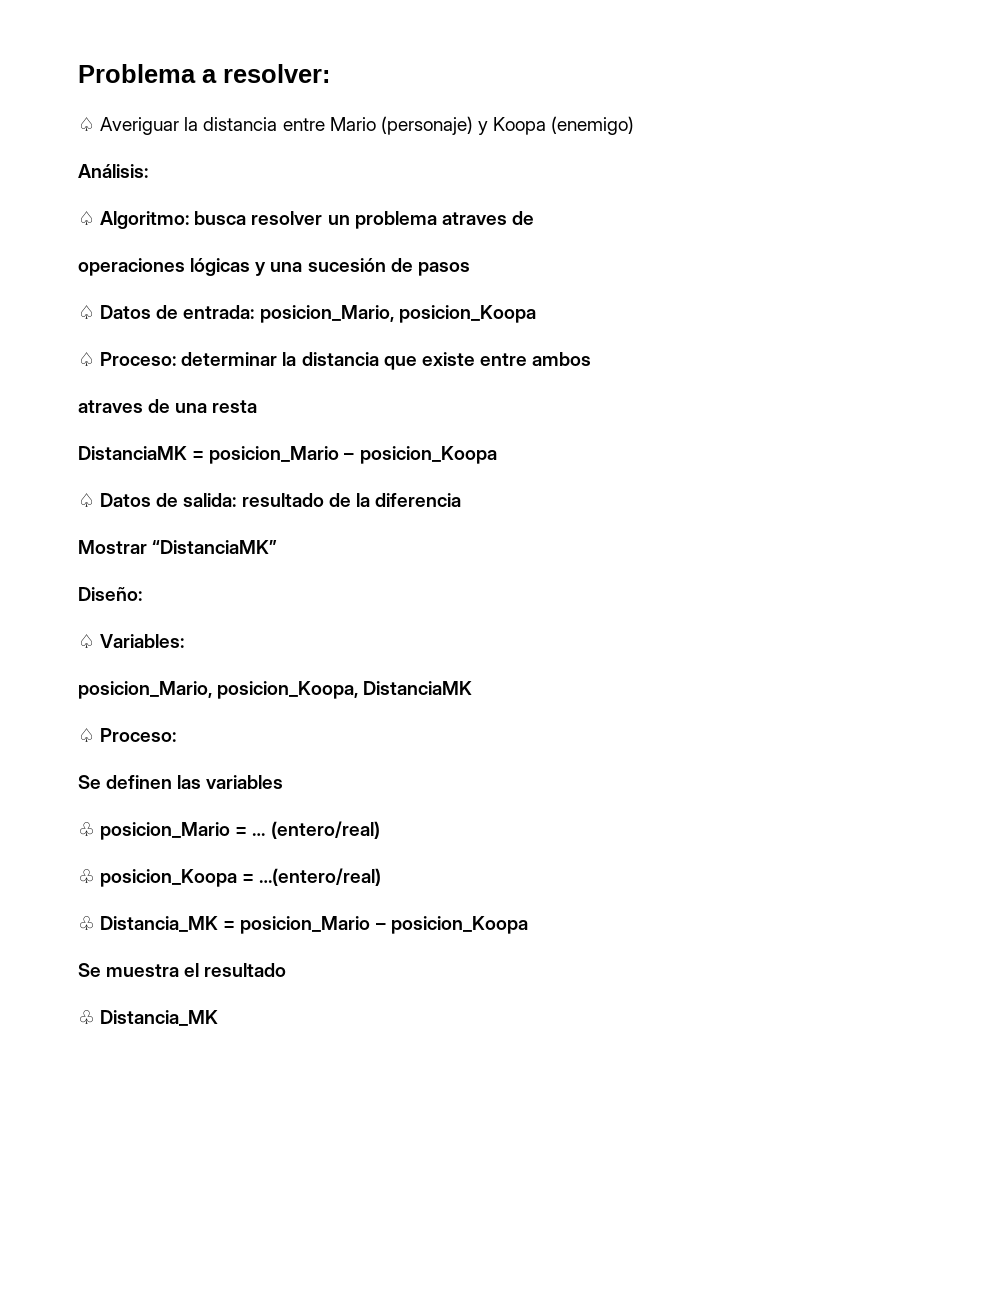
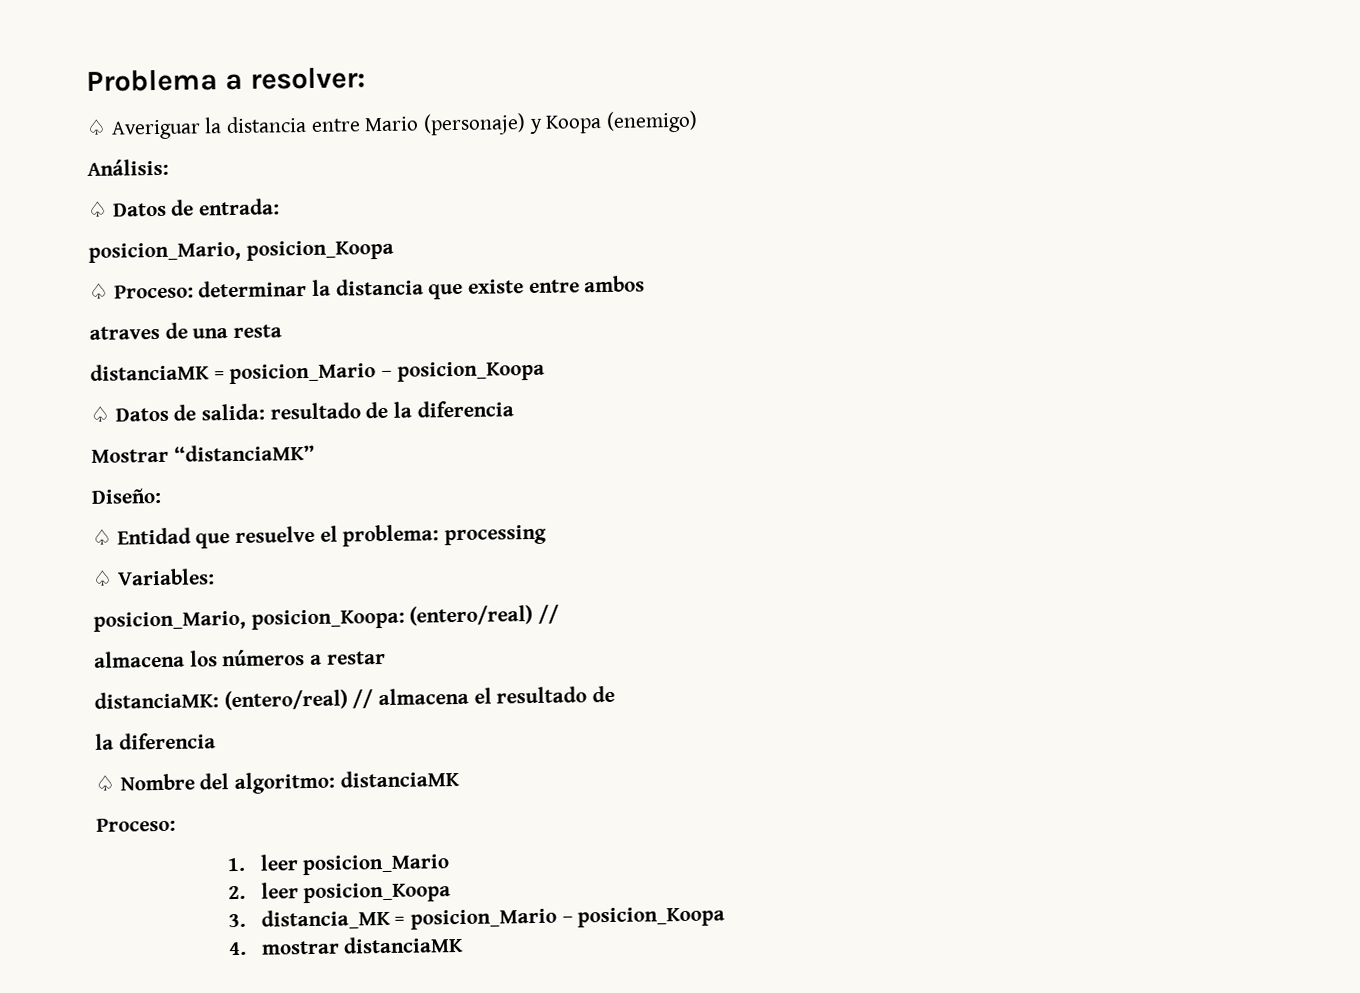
[78,211,534,229] [78,258,470,276] // ♤ Algoritmo: busca resolver un problema atraves de // operaciones lógicas y una sucesión de pasos -> (169, 167) none
(255, 312) none -> (281, 207) //
[78,446,187,460] DistanciaMK -> [90,363,210,381] distanciaMK
[152,540,278,554] “DistanciaMK” -> [173,443,315,462] “distanciaMK”
[100,634,185,648] [78,681,473,699] [78,728,177,742] [78,775,284,789] [78,821,380,840] [78,868,382,887] [78,916,528,934] [78,963,287,977] [78,1010,219,1026] Variables: // posicion_Mario, posicion_Koopa, DistanciaMK // ♤ Proceso: // Se definen las variables // ♧ posicion_Mario = … (entero/real) // ♧ posicion_Koopa = …(entero/real) // ♧ Distancia_MK = posicion_Mario – posicion_Koopa // Se muestra el resultado // ♧ Distancia_MK -> [116,524,548,549] [92,568,215,586] [93,604,560,632] [94,649,386,668] [94,685,616,711] [95,732,216,750] [95,769,460,795] [96,817,176,832] [226,854,451,876] [227,882,452,904] [227,906,726,930] [227,935,465,956] Entidad que resuelve el problema: processing // ♤ Variables: // posicion_Mario, posicion_Koopa: (entero/real) // // almacena los números a restar // distanciaMK: (entero/real) // almacena el resultado de // la diferencia // ♤ Nombre del algoritmo: distanciaMK // Proceso: // 1. leer posicion_Mario // 2. leer posicion_Koopa // 3. distancia_MK = posicion_Mario – posicion_Koopa // 4. mostrar distanciaMK

